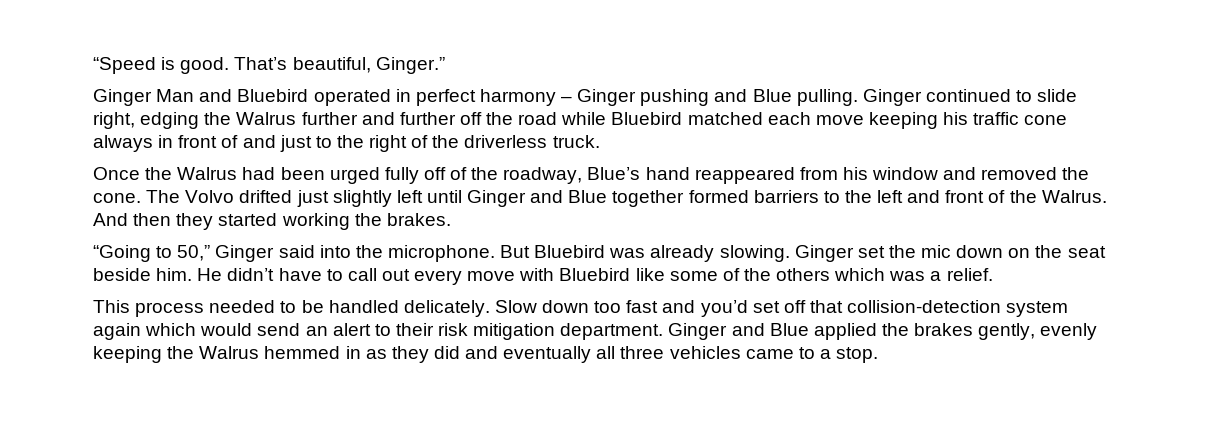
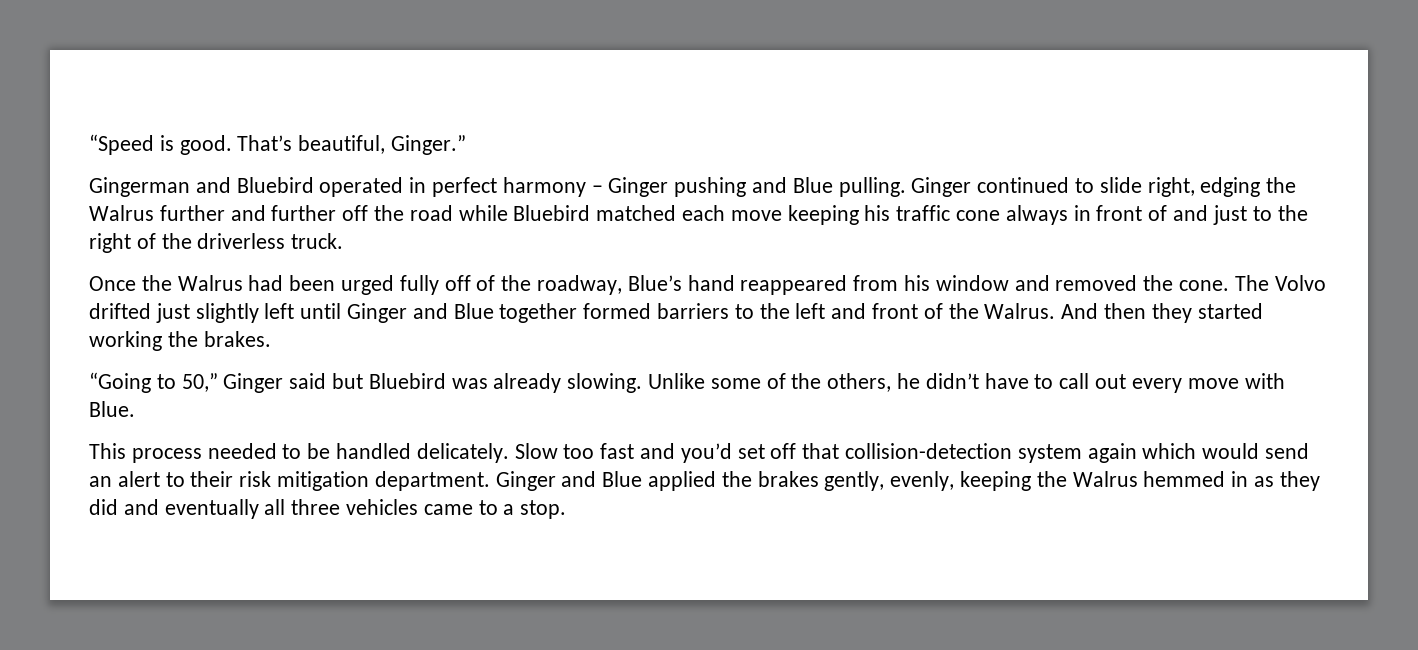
[93,89,195,106] Ginger Man -> [89,177,190,197] Gingerman
[319,245,1106,262] [93,268,223,281] into the microphone. But Bluebird was already slowing. Ginger set the mic down on the seat beside him. He -> [332,373,921,393] but Bluebird was already slowing. Unlike some of the others, he
[559,268,993,281] Bluebird like some of the others which was a relief. -> [89,401,135,417] Blue.
[542,300,590,313] down -> (558, 451) none
[1040,323,1098,340] evenly -> [890,471,955,491] evenly,

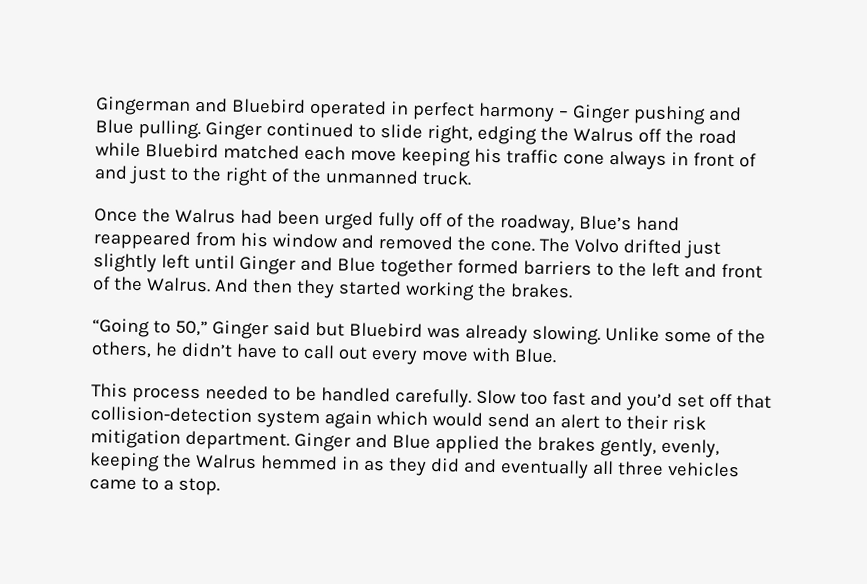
[89,134,467,155] “Speed is good. That’s beautiful, Ginger.” // -> (95, 106) none
[159,205,337,221] further and further -> (634, 135) none
[197,233,286,249] driverless -> [324,169,419,185] unmanned
[416,443,509,463] delicately. -> [394,388,472,408] carefully.

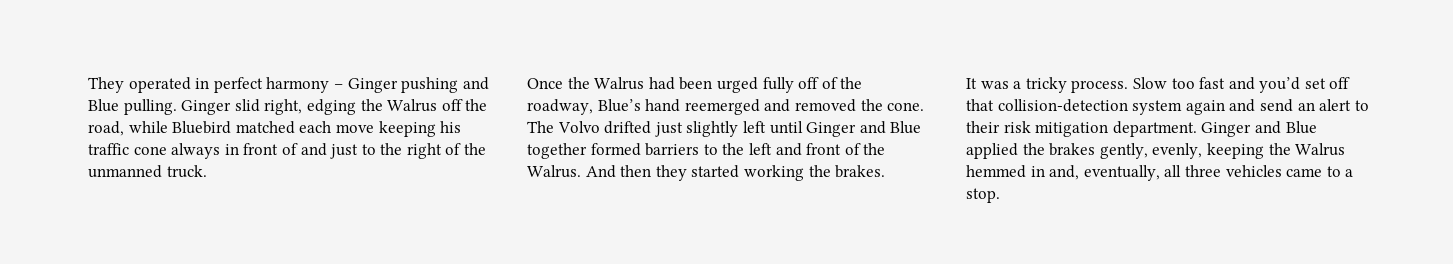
[95,96,306,116] Gingerman and Bluebird -> [88,77,124,93] They
[265,122,423,139] continued to slide -> [234,99,260,112] slid
[697,129,737,145] road -> [88,121,124,136] road,
[93,230,338,250] reappeared from his window -> [684,99,760,115] reemerged
[92,318,766,345] [91,341,557,365] [91,383,472,408] “Going to 50,” Ginger said but Bluebird was already slowing. Unlike some of the others, he didn’t have to call out every move with Blue. // This process needed to be handled carefully. -> [966,77,1129,93] It was a tricky process.
[375,411,483,427] which would -> [1229,99,1256,112] and
[362,457,589,479] as they did and eventually -> [1049,165,1160,181] and, eventually,

